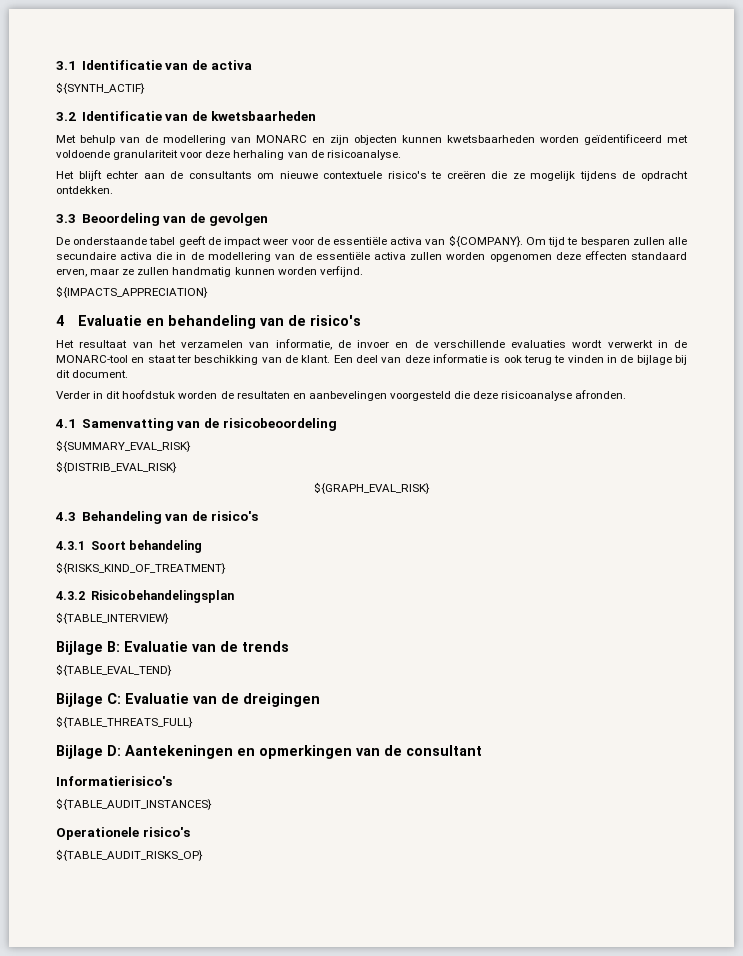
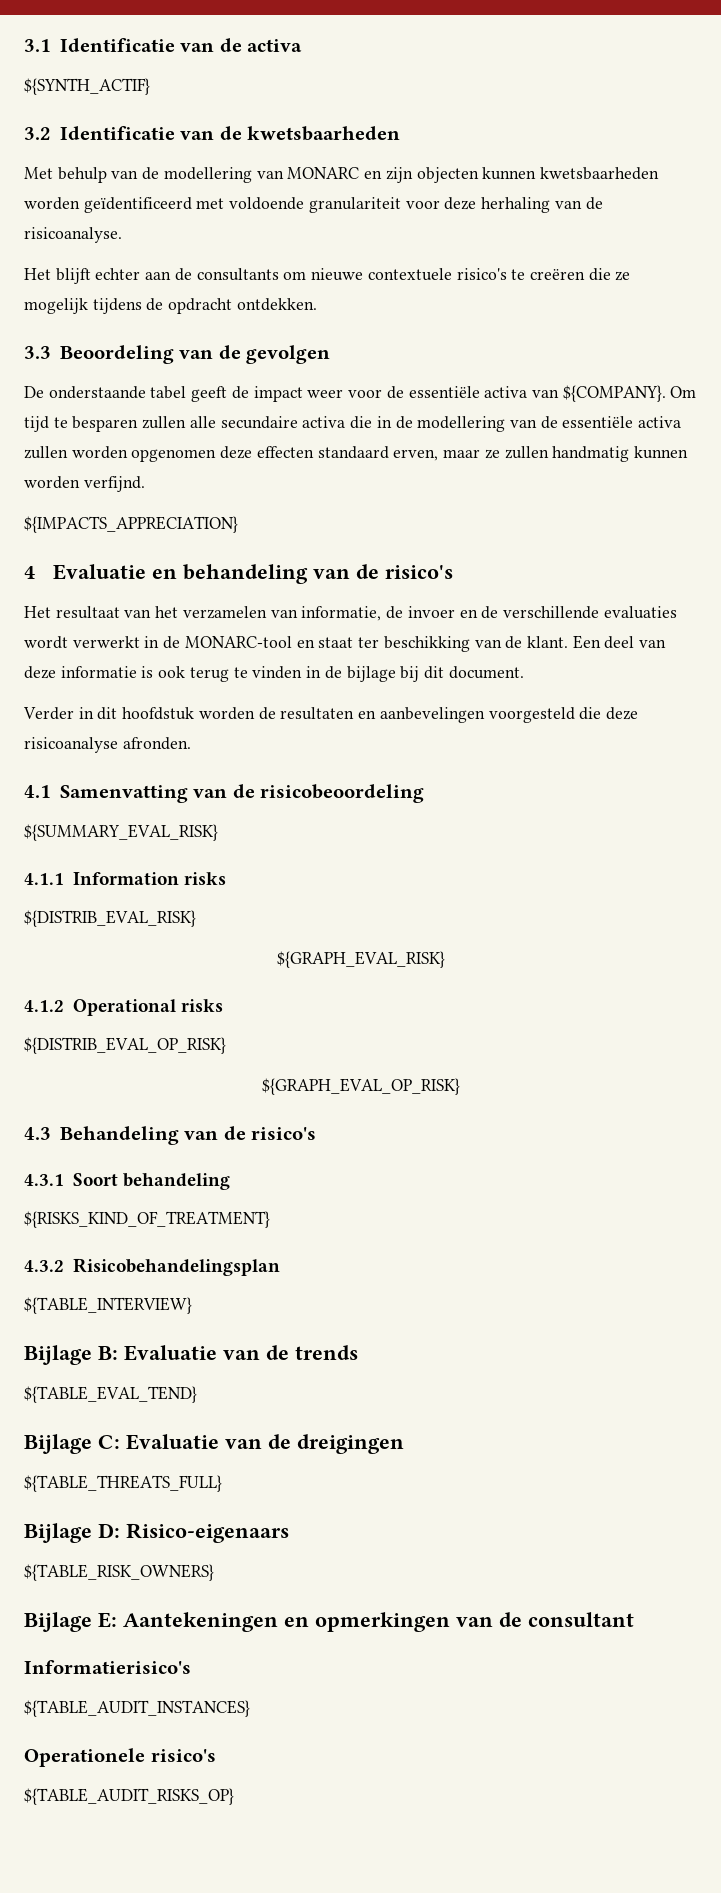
(191, 446) none -> [24,872,226,885] // 4.1.1 Information risks
(430, 488) none -> [24,999,223,1016] [24,1037,226,1054] [261,1078,460,1095] // 4.1.2 Operational risks // ${DISTRIB_EVAL_OP_RISK} // ${GRAPH_EVAL_OP_RISK}
(121, 750) none -> [126,1523,289,1543] [24,1564,214,1581] [24,1612,117,1632] Risico-eigenaars // ${TABLE_RISK_OWNERS} // Bijlage E:

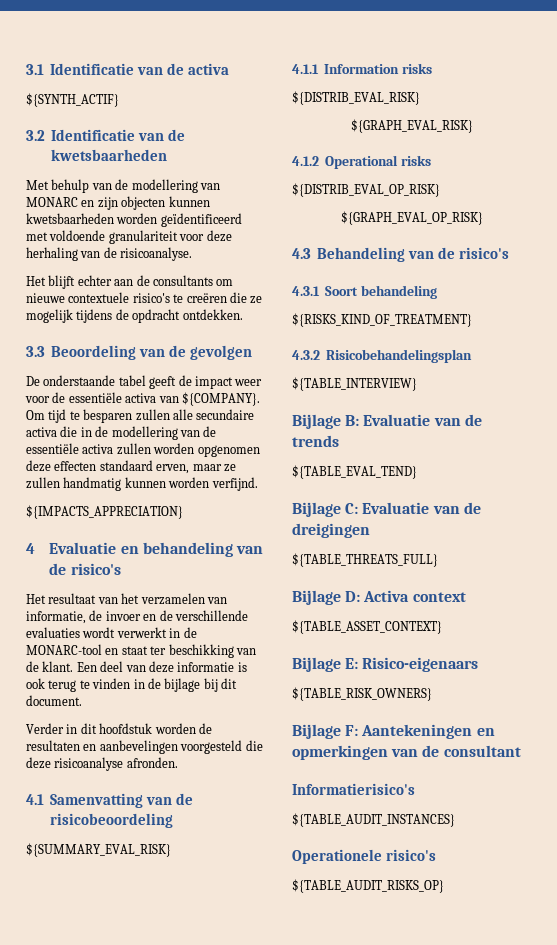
(120, 1530) none -> [363,590,466,602] [292,620,442,634] [292,657,359,672] Activa context // ${TABLE_ASSET_CONTEXT} // Bijlage E:
[98,1612,117,1628] E: -> [345,725,359,736] F:

